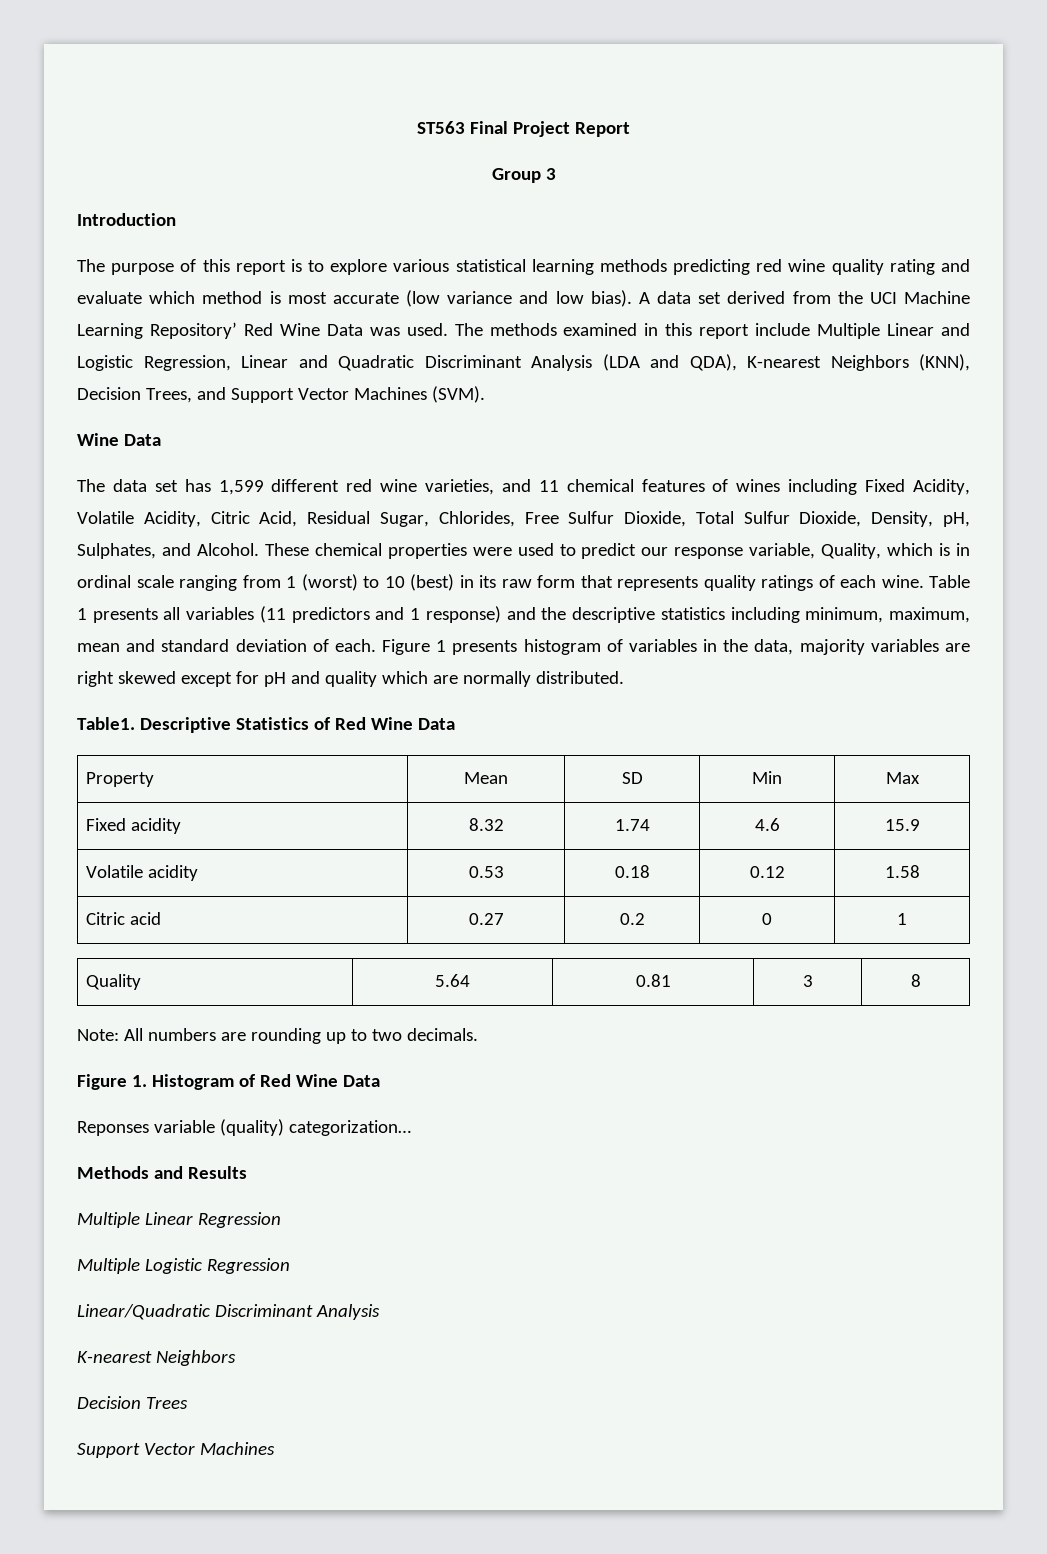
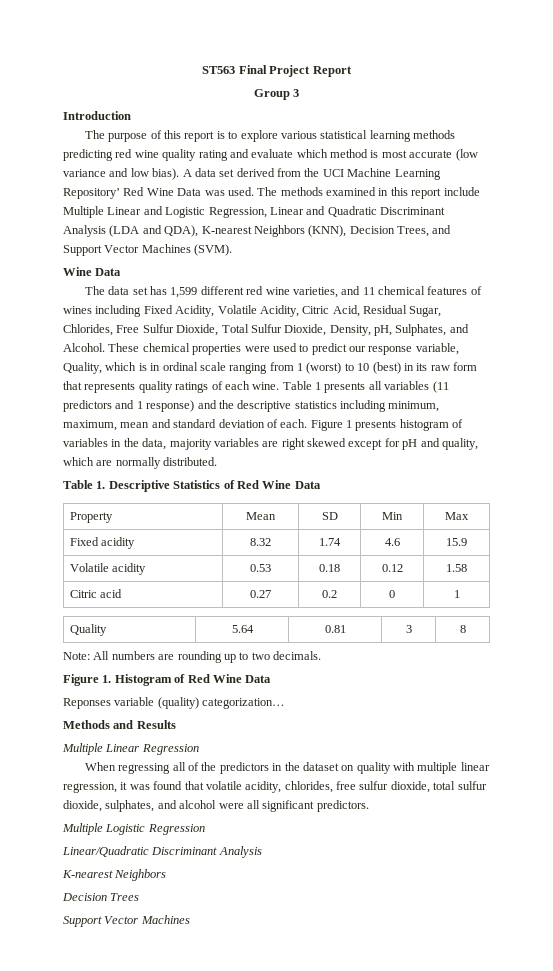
[324,671,377,687] quality -> [441,438,478,450] quality,
[77,717,135,730] Table1. -> [63,480,106,489] Table 1.
(281, 1220) none -> [84,762,490,774] [63,781,487,793] [63,800,369,812] // When regressing all of the predictors in the dataset on quality with multiple linear regression, it was found that volatile acidity, chlorides, free sulfur dioxide, total sulfur dioxide, sulphates, and alcohol were all significant predictors.

